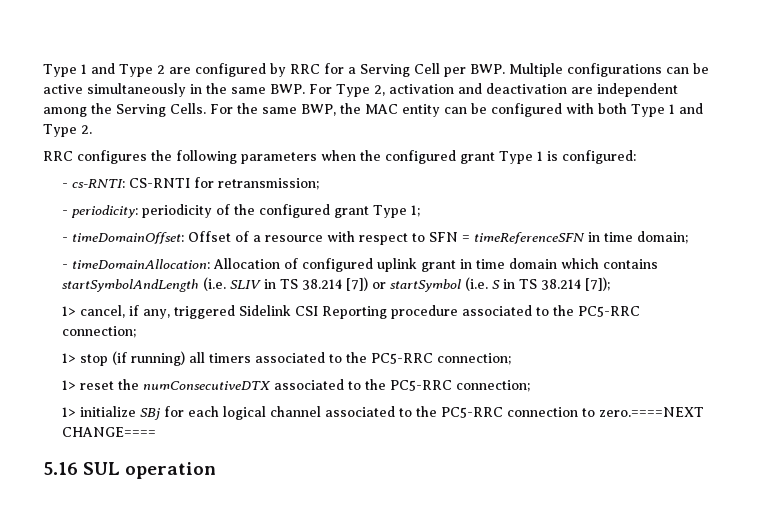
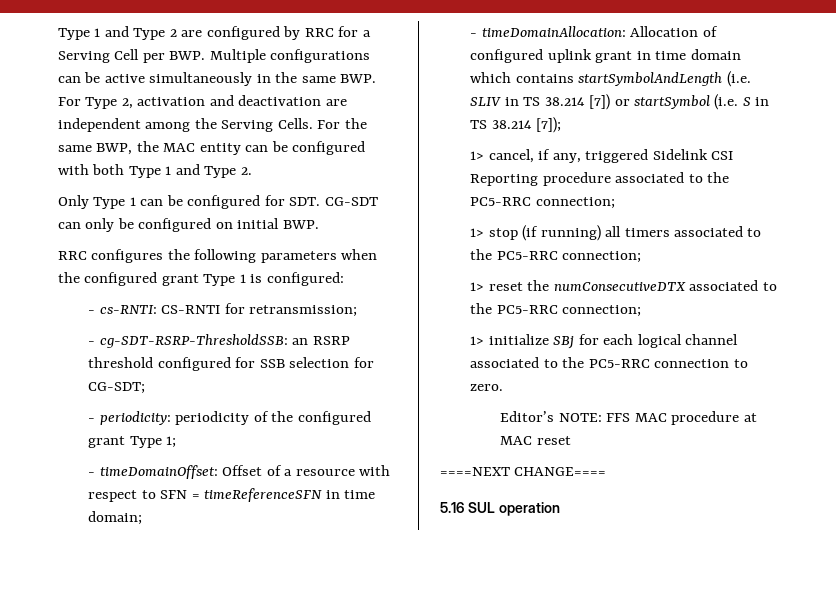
(92, 129) none -> [58,195,378,209] [58,218,319,232] // Only Type 1 can be configured for SDT. CG-SDT can only be configured on initial BWP.
(320, 184) none -> [88,334,350,348] [88,357,374,371] [88,382,146,394] // - cg-SDT-RSRP-ThresholdSSB: an RSRP threshold configured for SSB selection for CG-SDT;
[599,407,705,417] zero.====NEXT -> [470,384,504,391] [500,411,757,425] [500,436,571,445] [440,467,510,476] zero. // Editor’s NOTE: FFS MAC procedure at MAC reset // ====NEXT

